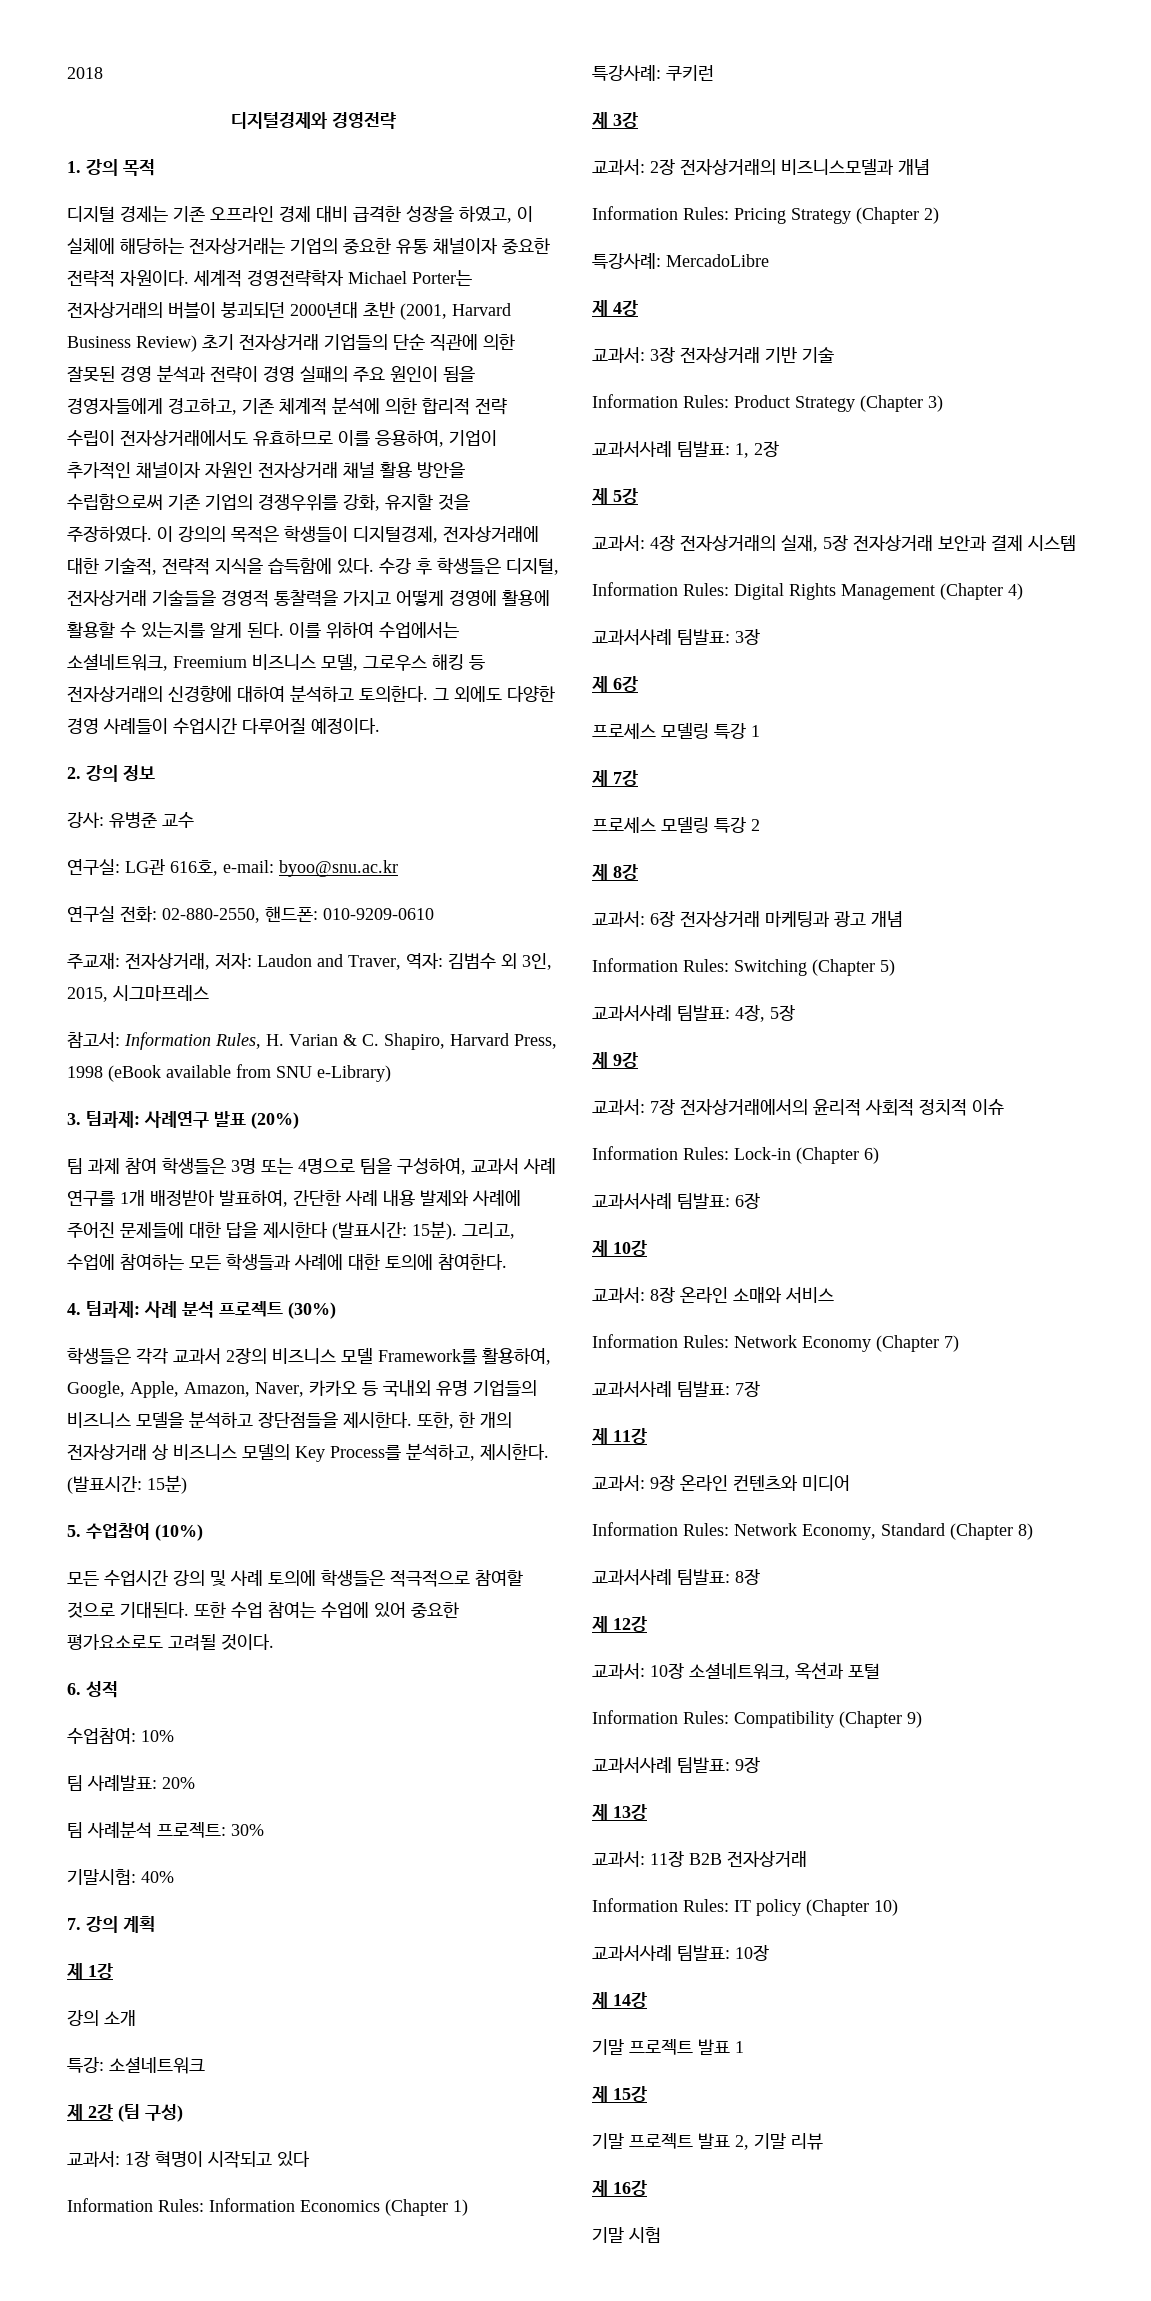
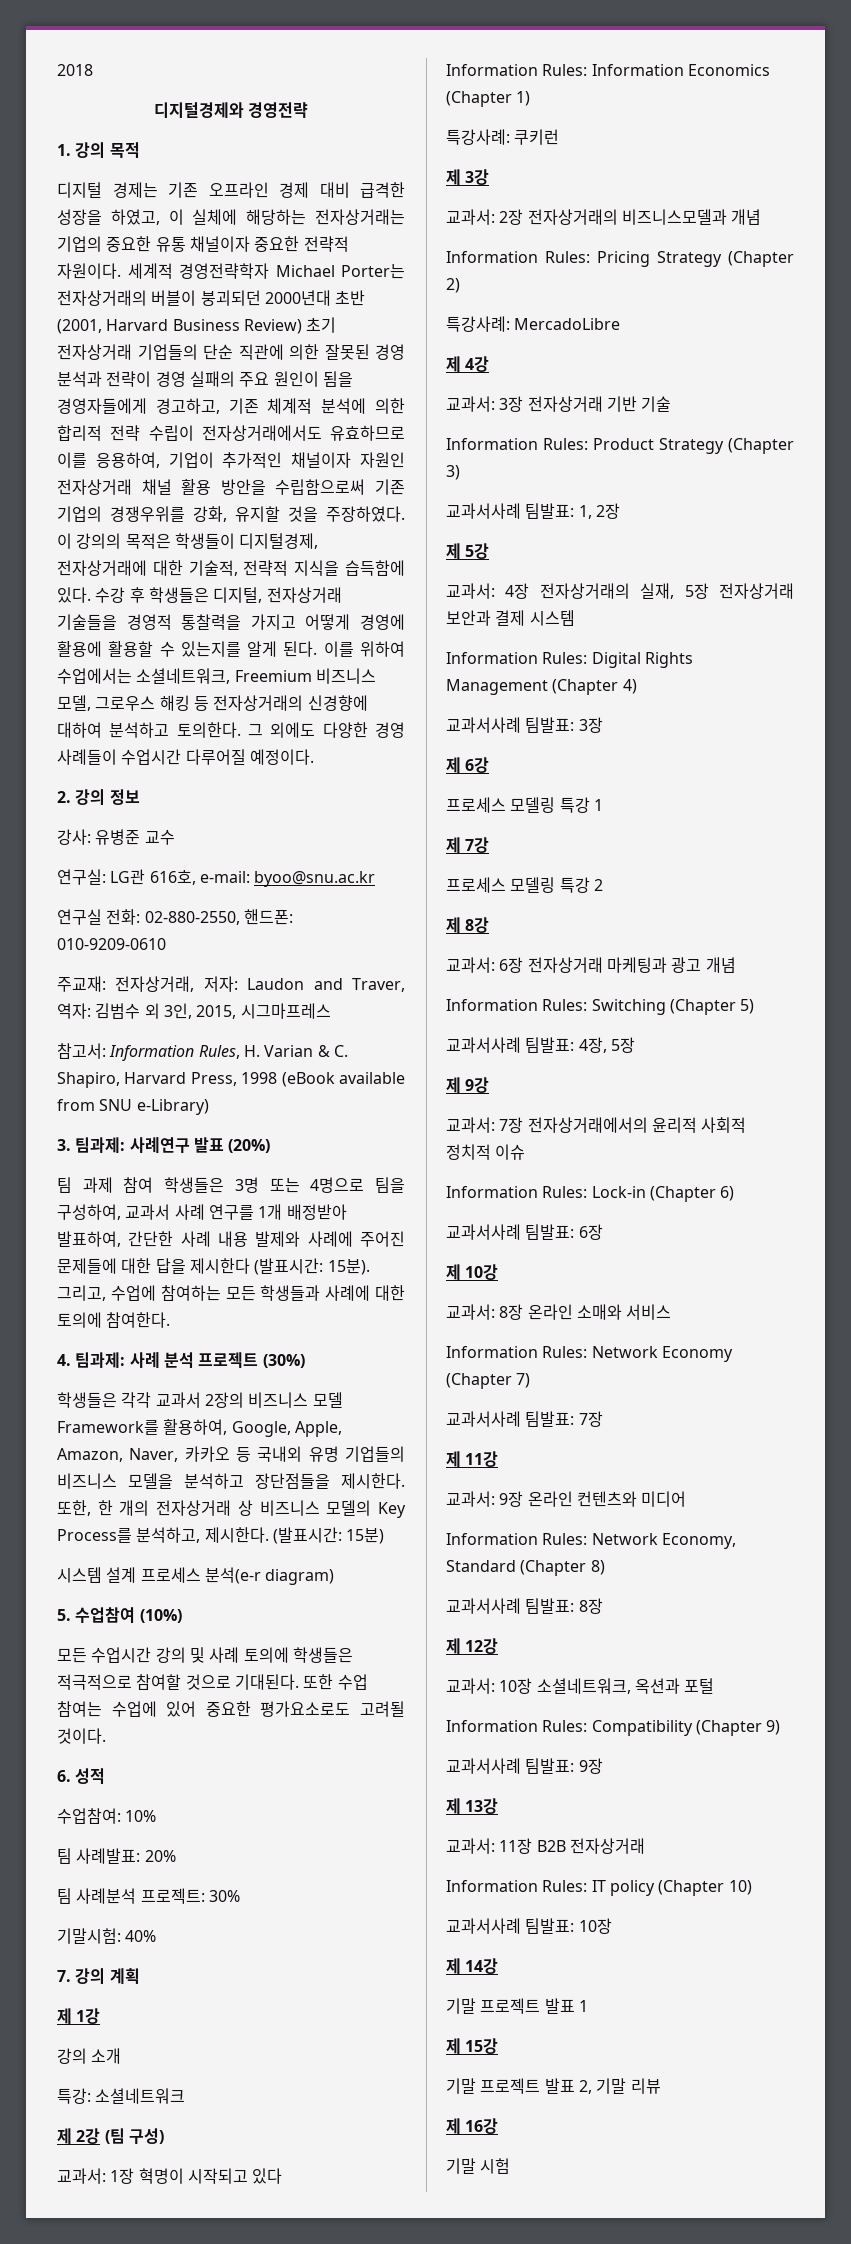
(187, 1484) none -> [57,1567,335,1585] // 시스템 설계 프로세스 분석(e-r diagram)

